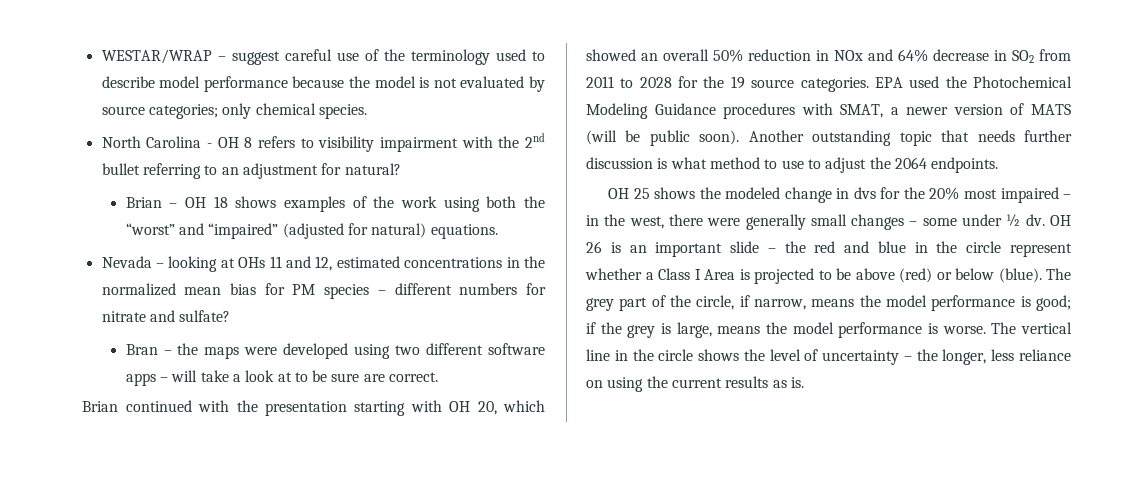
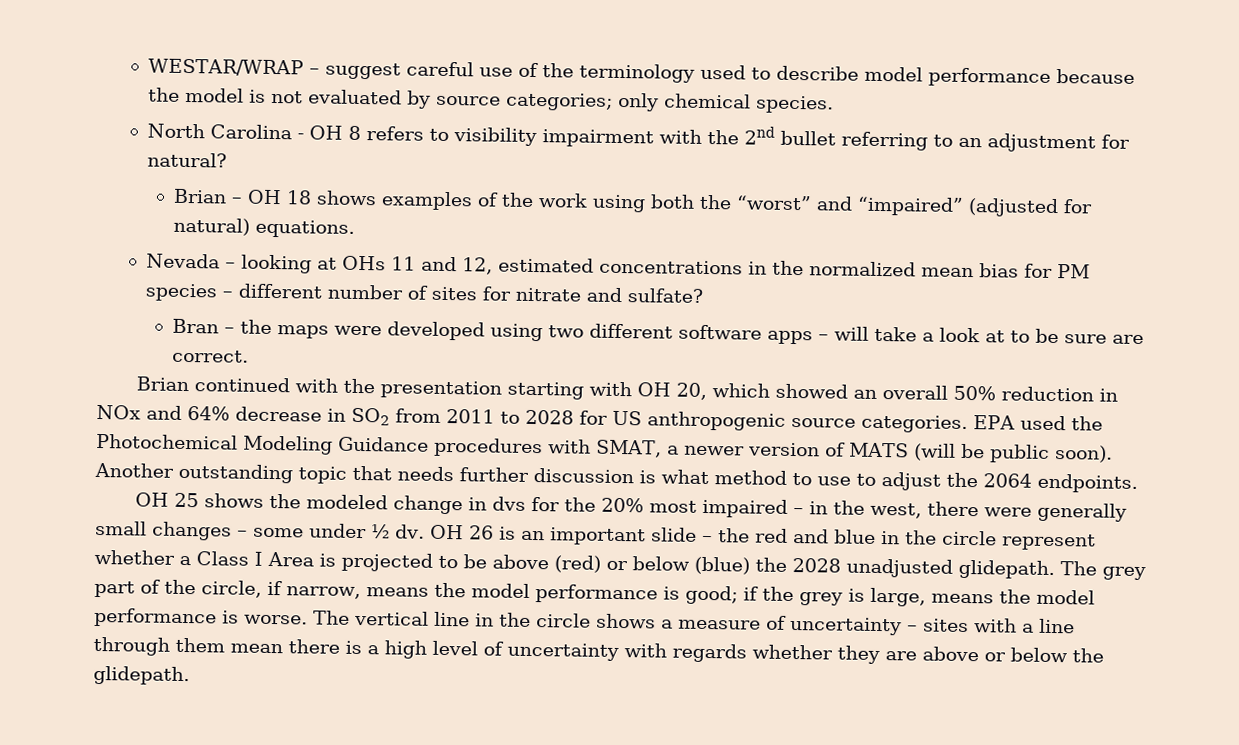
[459,283,518,295] numbers -> [326,284,477,301] number of sites
[703,76,745,89] the 19 -> [612,410,786,431] US anthropogenic
[998,268,1042,283] (blue). -> [694,556,1055,580] (blue) the 2028 unadjusted glidepath.
[743,349,1071,365] [586,376,804,392] the level of uncertainty – the longer, less reliance on using the current results as is. -> [661,615,1075,636] [93,636,1104,665] [93,665,190,686] a measure of uncertainty – sites with a line through them mean there is a high level of uncertainty with regards whether they are above or below the glidepath.

